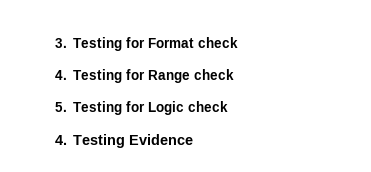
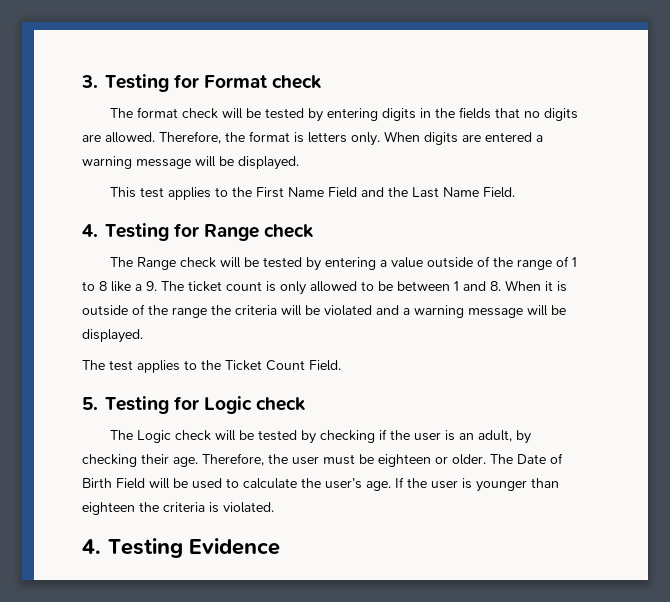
(238, 42) none -> [110,107,579,122] [82,131,543,146] [82,156,299,170] [110,187,516,200] // The format check will be tested by entering digits in the fields that no digits are allowed. Therefore, the format is letters only. When digits are entered a warning message will be displayed. // This test applies to the First Name Field and the Last Name Field.
(234, 74) none -> [110,256,578,271] [82,280,567,295] [82,304,566,318] [82,329,143,343] [82,360,341,373] // The Range check will be tested by entering a value outside of the range of 1 to 8 like a 9. The ticket count is only allowed to be between 1 and 8. When it is outside of the range the criteria will be violated and a warning message will be displayed. // The test applies to the Ticket Count Field.
(228, 106) none -> [110,429,532,444] [82,453,563,467] [82,477,559,492] [82,502,274,515] // The Logic check will be tested by checking if the user is an adult, by checking their age. Therefore, the user must be eighteen or older. The Date of Birth Field will be used to calculate the user’s age. If the user is younger than eighteen the criteria is violated.

